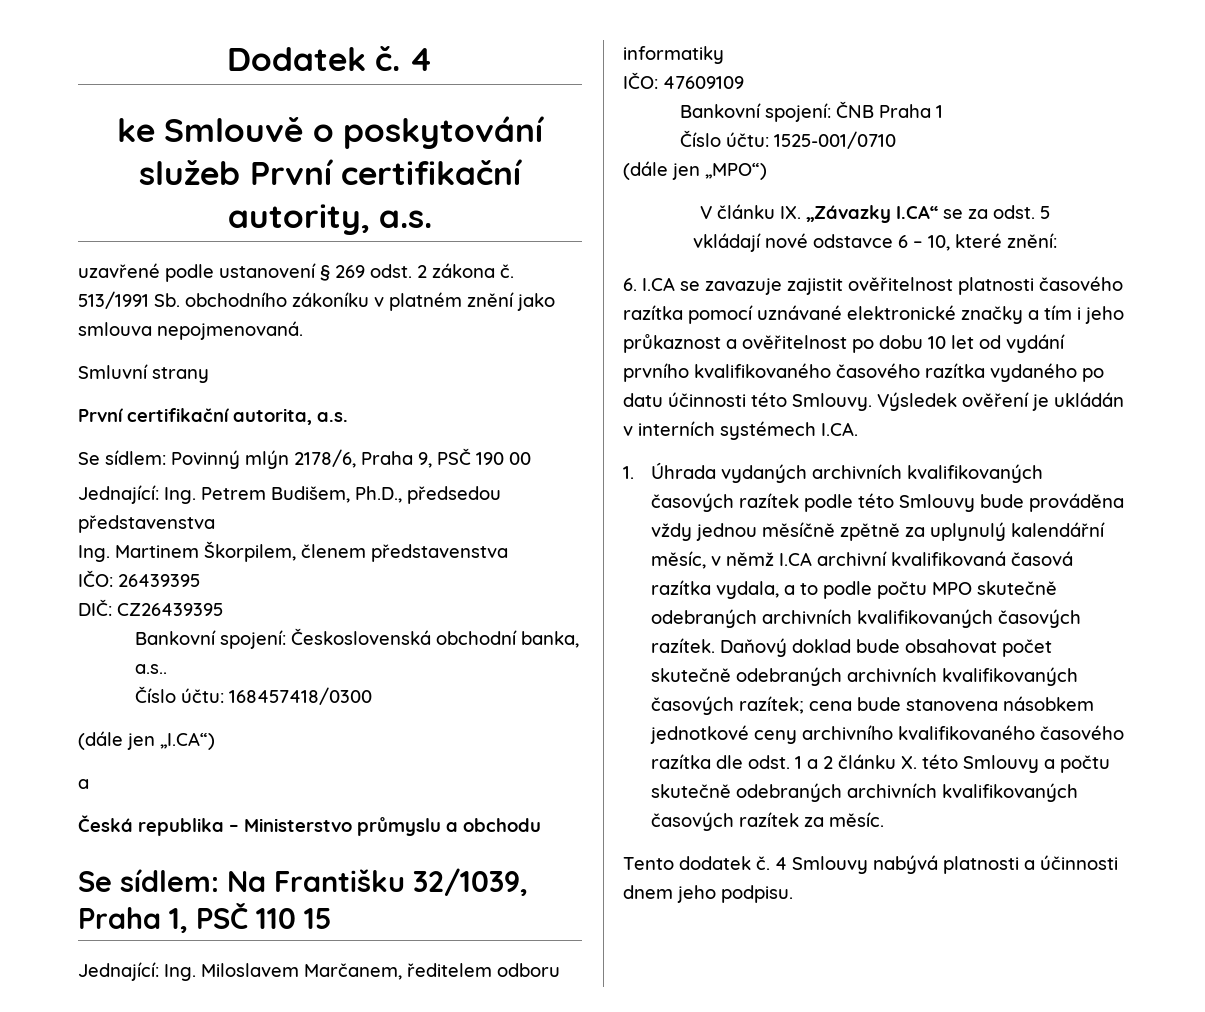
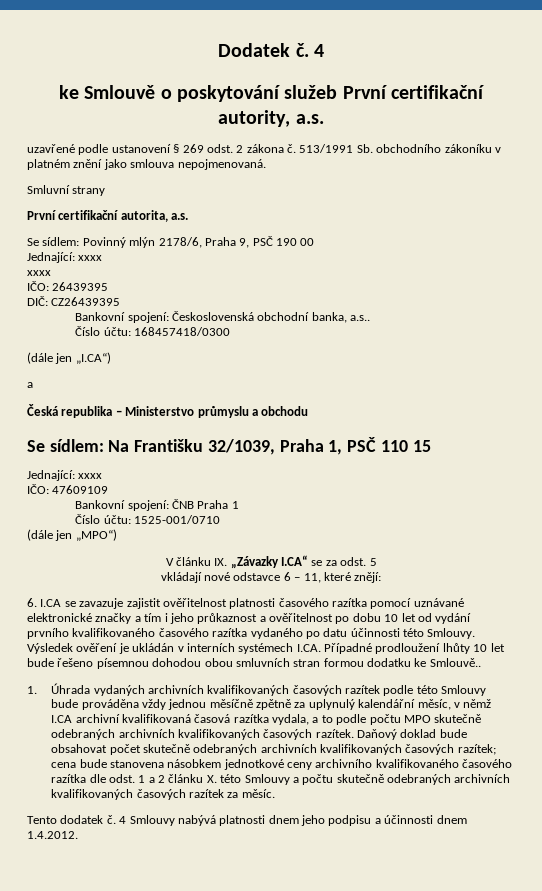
[164,486,501,504] [78,515,215,533] [78,541,508,562] Ing. Petrem Budišem, Ph.D., předsedou představenstva // Ing. Martinem Škorpilem, členem představenstva -> [78,255,103,261] [27,270,51,276] xxxx // xxxx
[164,963,560,981] [623,46,724,64] Ing. Miloslavem Marčanem, ředitelem odboru informatiky -> [78,473,103,479] xxxx
[928,233,1057,251] 10, které znění: -> [303,572,382,583] 11, které znějí:
(858, 429) none -> [324,643,505,654] [27,658,481,669] Případné prodloužení lhůty 10 let bude řešeno písemnou dohodou obou smluvních stran formou dodatku ke Smlouvě..
(1019, 865) none -> [268,815,372,826] dnem jeho podpisu
[677,885,793,903] jeho podpisu. -> [27,831,78,839] 1.4.2012.

